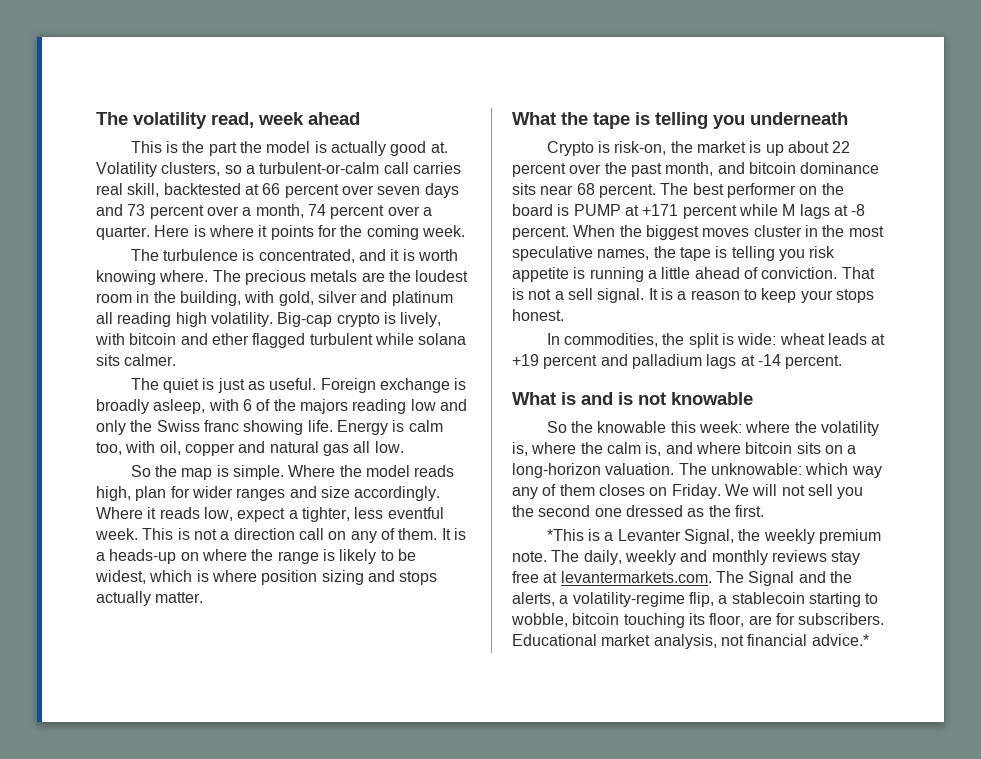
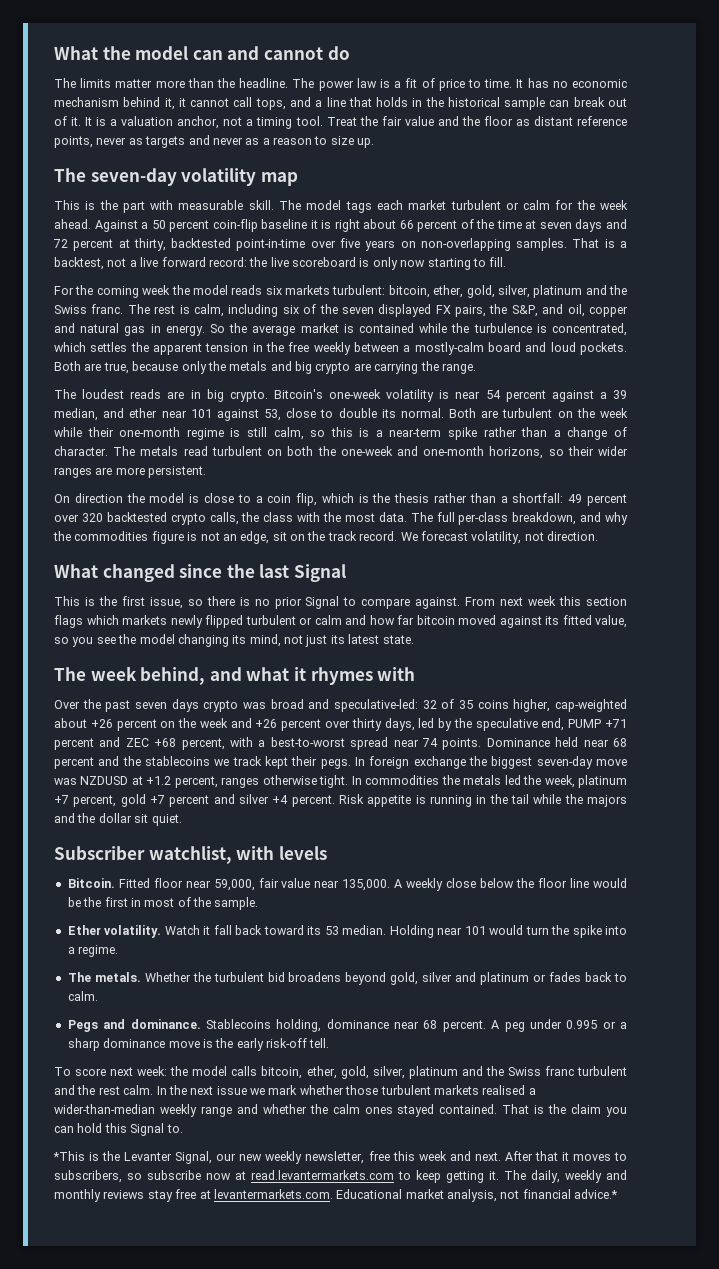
[96,112,360,129] [130,141,448,156] [96,162,461,177] [96,183,459,198] [96,204,432,219] [96,225,465,240] [130,249,458,263] [96,270,469,285] [96,291,453,306] [96,312,442,327] [95,333,467,348] [96,354,177,366] [130,378,467,393] [96,399,467,414] [96,420,443,435] [96,441,156,455] The volatility read, week ahead // This is the part the model is actually good at. Volatility clusters, so a turbulent-or-calm call carries real skill, backtested at 66 percent over seven days and 73 percent over a month, 74 percent over a quarter. Here is where it points for the coming week. // The turbulence is concentrated, and it is worth knowing where. The precious metals are the loudest room in the building, with gold, silver and platinum all reading high volatility. Big-cap crypto is lively, with bitcoin and ether flagged turbulent while solana sits calmer. // The quiet is just as useful. Foreign exchange is broadly asleep, with 6 of the majors reading low and only the Swiss franc showing life. Energy is calm too, with -> [54,46,350,60] [54,78,627,91] [54,97,627,110] [54,116,628,129] [54,135,375,148] [54,168,298,186] [54,200,628,213] [54,219,627,232] [53,238,628,251] [54,257,507,270] [54,285,627,298] [54,304,564,317] What the model can and cannot do // The limits matter more than the headline. The power law is a fit of price to time. It has no economic mechanism behind it, it cannot call tops, and a line that holds in the historical sample can break out of it. It is a valuation anchor, not a timing tool. Treat the fair value and the floor as distant reference points, never as targets and never as a reason to size up. // The seven-day volatility map // This is the part with measurable skill. The model tags each market turbulent or calm for the week ahead. Against a 50 percent coin-flip baseline it is right about 66 percent of the time at seven days and 72 percent at thirty, backtested point-in-time over five years on non-overlapping samples. That is a backtest, not a live forward record: the live scoreboard is only now starting to fill. // For the coming week the model reads six markets turbulent: bitcoin, ether, gold, silver, platinum and the Swiss franc. The rest is calm, including six of the seven displayed FX pairs, the S&P, and
[353,441,404,453] [130,465,455,480] [96,486,441,501] [96,507,444,522] [95,528,466,543] [96,549,416,564] [95,570,438,585] [96,591,204,606] [512,112,848,129] [546,141,851,156] [512,162,880,177] [512,183,844,198] [512,204,866,219] [512,225,884,240] [512,246,836,261] [512,267,875,282] [512,288,874,303] [512,309,564,321] [546,333,886,348] [512,354,843,369] [512,392,753,405] [546,421,879,436] [512,442,857,456] [512,463,882,478] [512,484,864,499] [512,505,764,517] all low. // So the map is simple. Where the model reads high, plan for wider ranges and size accordingly. Where it reads low, expect a tighter, less eventful week. This is not a direction call on any of them. It is a heads-up on where the range is likely to be widest, which is where position sizing and stops actually matter. // What the tape is telling you underneath // Crypto is risk-on, the market is up about 22 percent over the past month, and bitcoin dominance sits near 68 percent. The best performer on the board is PUMP at +171 percent while M lags at -8 percent. When the biggest moves cluster in the most speculative names, the tape is telling you risk appetite is running a little ahead of conviction. That is not a sell signal. It is a reason to keep your stops honest. // In commodities, the split is wide: wheat leads at +19 percent and palladium lags at -14 percent. // What is and is not knowable // So the knowable this week: where the volatility is, where the calm is, and where bitcoin sits on a long-horizon valuation. The unknowable: which way any of them closes on Friday. We will not sell you the second one dressed as the first. -> [150,323,627,336] [54,342,627,355] [54,361,476,374] [54,389,627,402] [54,408,628,421] [54,427,627,440] [54,446,628,459] [54,466,207,478] [54,493,627,506] [54,512,628,525] [53,531,598,544] [54,564,346,582] [54,596,628,609] [54,615,627,628] [54,634,414,647] [54,666,416,685] [54,699,628,712] [54,718,627,731] [54,737,627,750] [54,756,627,769] [54,775,627,788] [54,794,627,807] [54,813,182,826] [54,846,327,864] [67,878,627,891] [67,897,259,910] [67,925,628,938] [67,945,119,957] [67,972,627,985] [67,991,98,1001] [67,1019,627,1032] [67,1038,330,1051] [54,1066,627,1079] [54,1085,536,1095] [54,1104,628,1117] [54,1123,183,1136] in energy. So the average market is contained while the turbulence is concentrated, which settles the apparent tension in the free weekly between a mostly-calm board and loud pockets. Both are true, because only the metals and big crypto are carrying the range. // The loudest reads are in big crypto. Bitcoin's one-week volatility is near 54 percent against a 39 median, and ether near 101 against 53, close to double its normal. Both are turbulent on the week while their one-month regime is still calm, so this is a near-term spike rather than a change of character. The metals read turbulent on both the one-week and one-month horizons, so their wider ranges are more persistent. // On direction the model is close to a coin flip, which is the thesis rather than a shortfall: 49 percent over 320 backtested crypto calls, the class with the most data. The full per-class breakdown, and why the commodities figure is not an edge, sit on the track record. We forecast volatility, not direction. // What changed since the last Signal // This is the first issue, so there is no prior Signal to compare against. From next week this section flags which markets newly flipped turbulent or calm and how far bitcoin moved against its fitted value, so you see the model changing its mind, not just its latest state. // The week behind, and what it rhymes with // Over the past seven days crypto was broad and speculative-led: 32 of 35 coins higher, cap-weighted about +26 percent on the week and +26 percent over thirty days, led by the speculative end, PUMP +71 percent and ZEC +68 percent, with a best-to-worst spread near 74 points. Dominance held near 68 percent and the stablecoins we track kept their pegs. In foreign exchange the biggest seven-day move was NZDUSD at +1.2 percent, ranges otherwise tight. In commodities the metals led the week, platinum +7 percent, gold +7 percent and silver +4 percent. Risk appetite is running in the tail while the majors and the dollar sit quiet. // Subscriber watchlist, with levels // Bitcoin. Fitted floor near 59,000, fair value near 135,000. A weekly close below the floor line would be the first in most of the sample. // Ether volatility. Watch it fall back toward its 53 median. Holding near 101 would turn the spike into a regime. // The metals. Whether the turbulent bid broadens beyond gold, silver and platinum or fades back to calm. // Pegs and dominance. Stablecoins holding, dominance near 68 percent. A peg under 0.995 or a sharp dominance move is the early risk-off tell. // To score next week: the model calls bitcoin, ether, gold, silver, platinum and the Swiss franc turbulent and the rest calm. In the next issue we mark whether those turbulent markets realised a wider-than-median weekly range and whether the calm ones stayed contained. That is the claim you can hold this Signal to.
[604,532,614,541] a -> [102,1151,121,1161] the
[738,529,881,544] [512,551,547,562] the weekly premium note. -> [216,1151,627,1164] [54,1170,499,1183] our new weekly newsletter, free this week and next. After that it moves to subscribers, so subscribe now at read.levantermarkets.com to keep getting it.
[715,571,852,586] [512,592,879,607] [511,613,885,628] The Signal and the alerts, a volatility-regime flip, a stablecoin starting to wobble, bitcoin touching its floor, are for subscribers. -> (333, 1194) none

